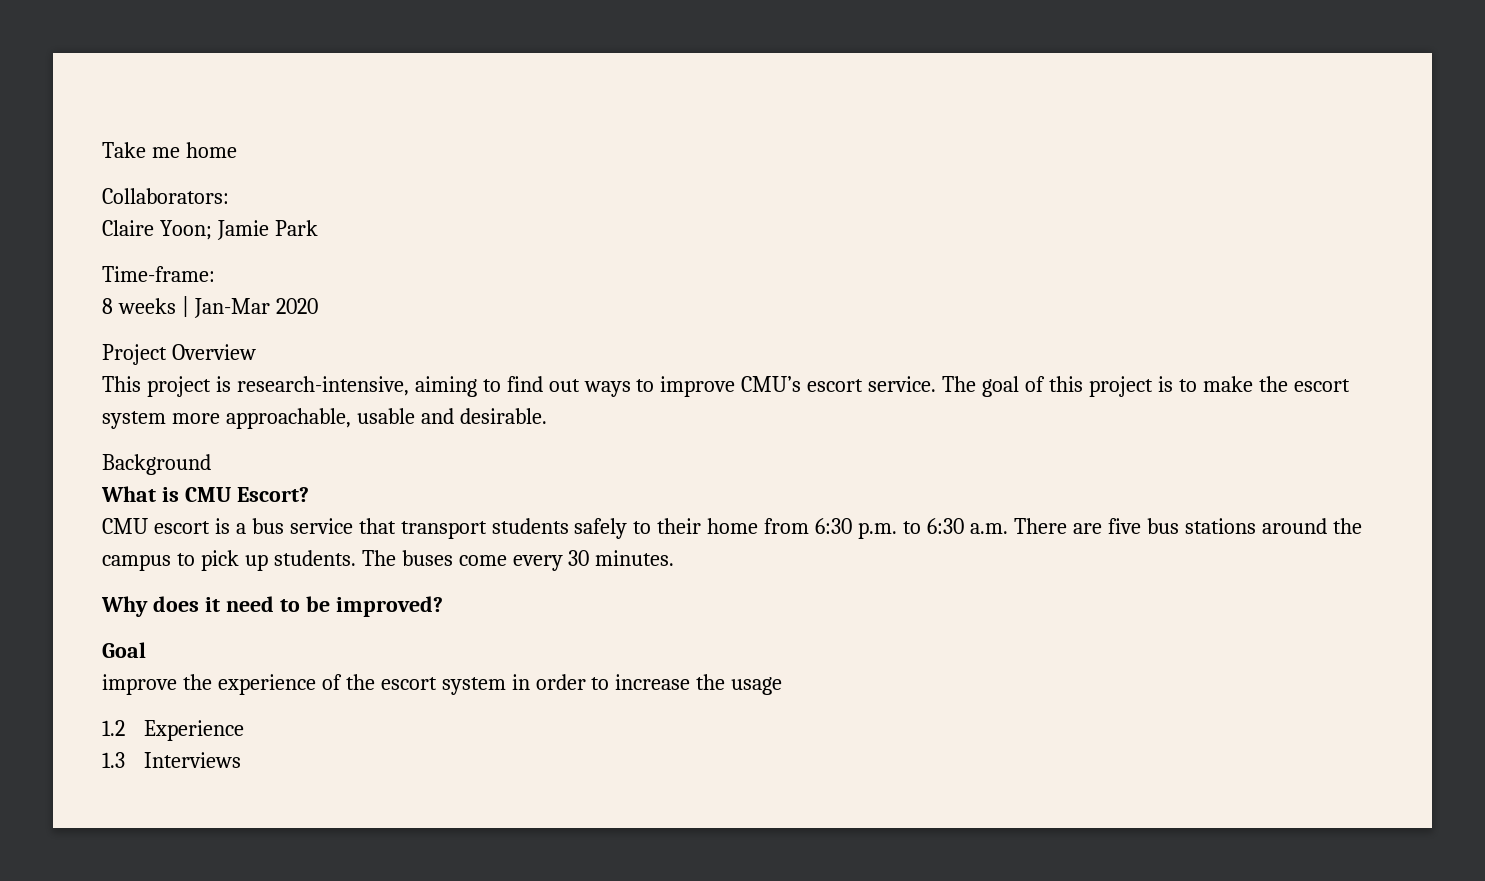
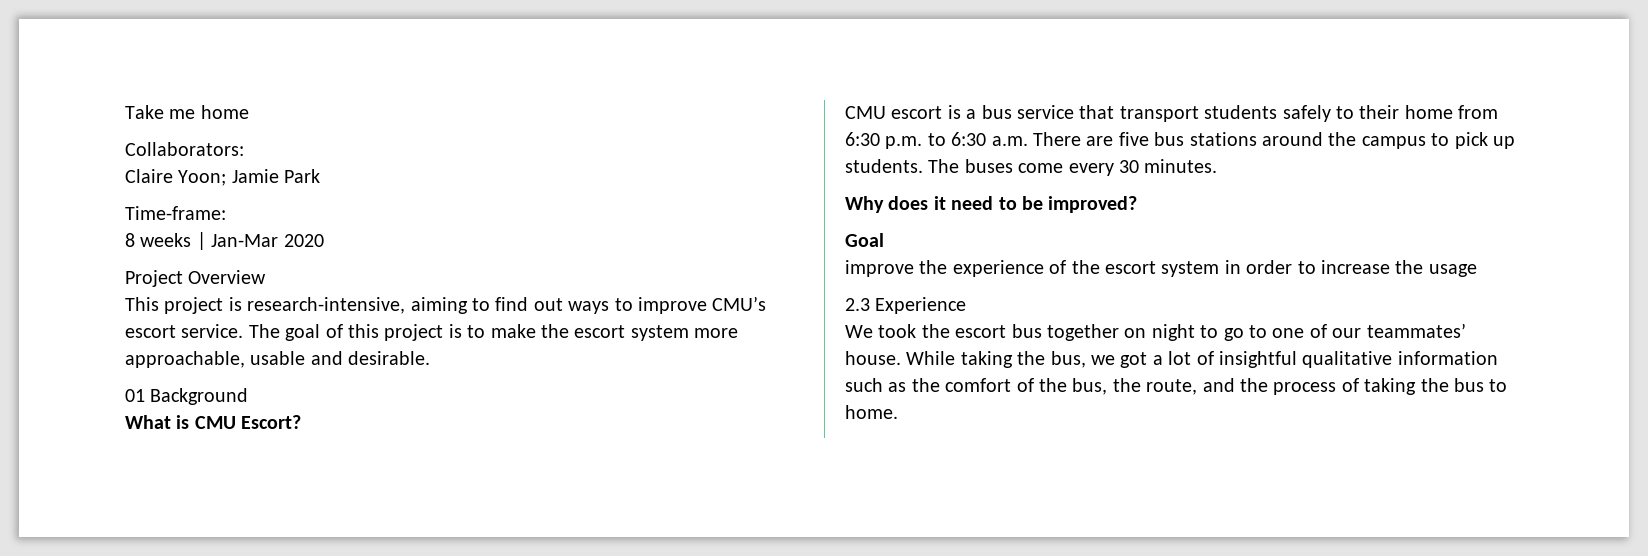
(547, 416) none -> [125,389,145,402] 01
[102,720,125,736] 1.2 -> [845,298,870,311] 2.3
[102,752,241,768] 1.3 Interviews -> [845,323,1466,341] [845,351,1498,368] [845,378,1508,395] [845,405,898,419] We took the escort bus together on night to go to one of our teammates’ house. While taking the bus, we got a lot of insightful qualitative information such as the comfort of the bus, the route, and the process of taking the bus to home.

